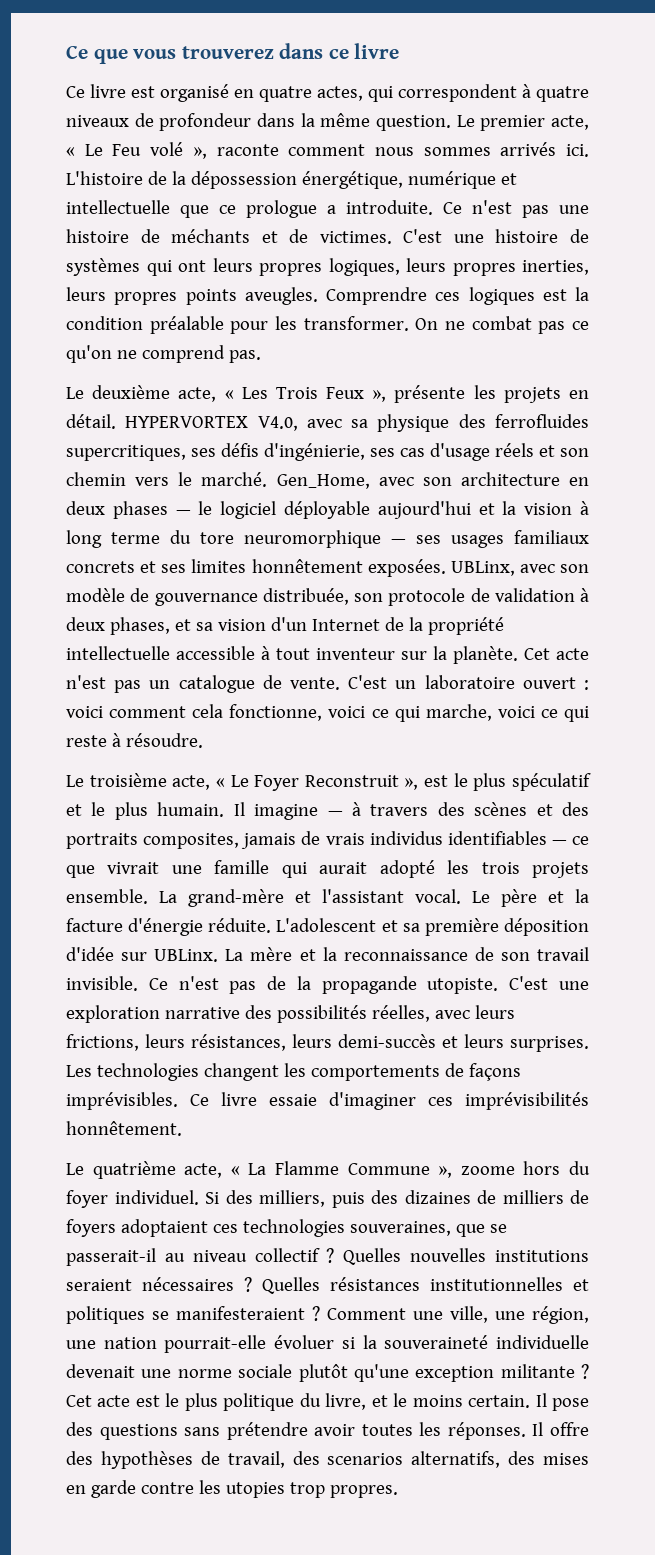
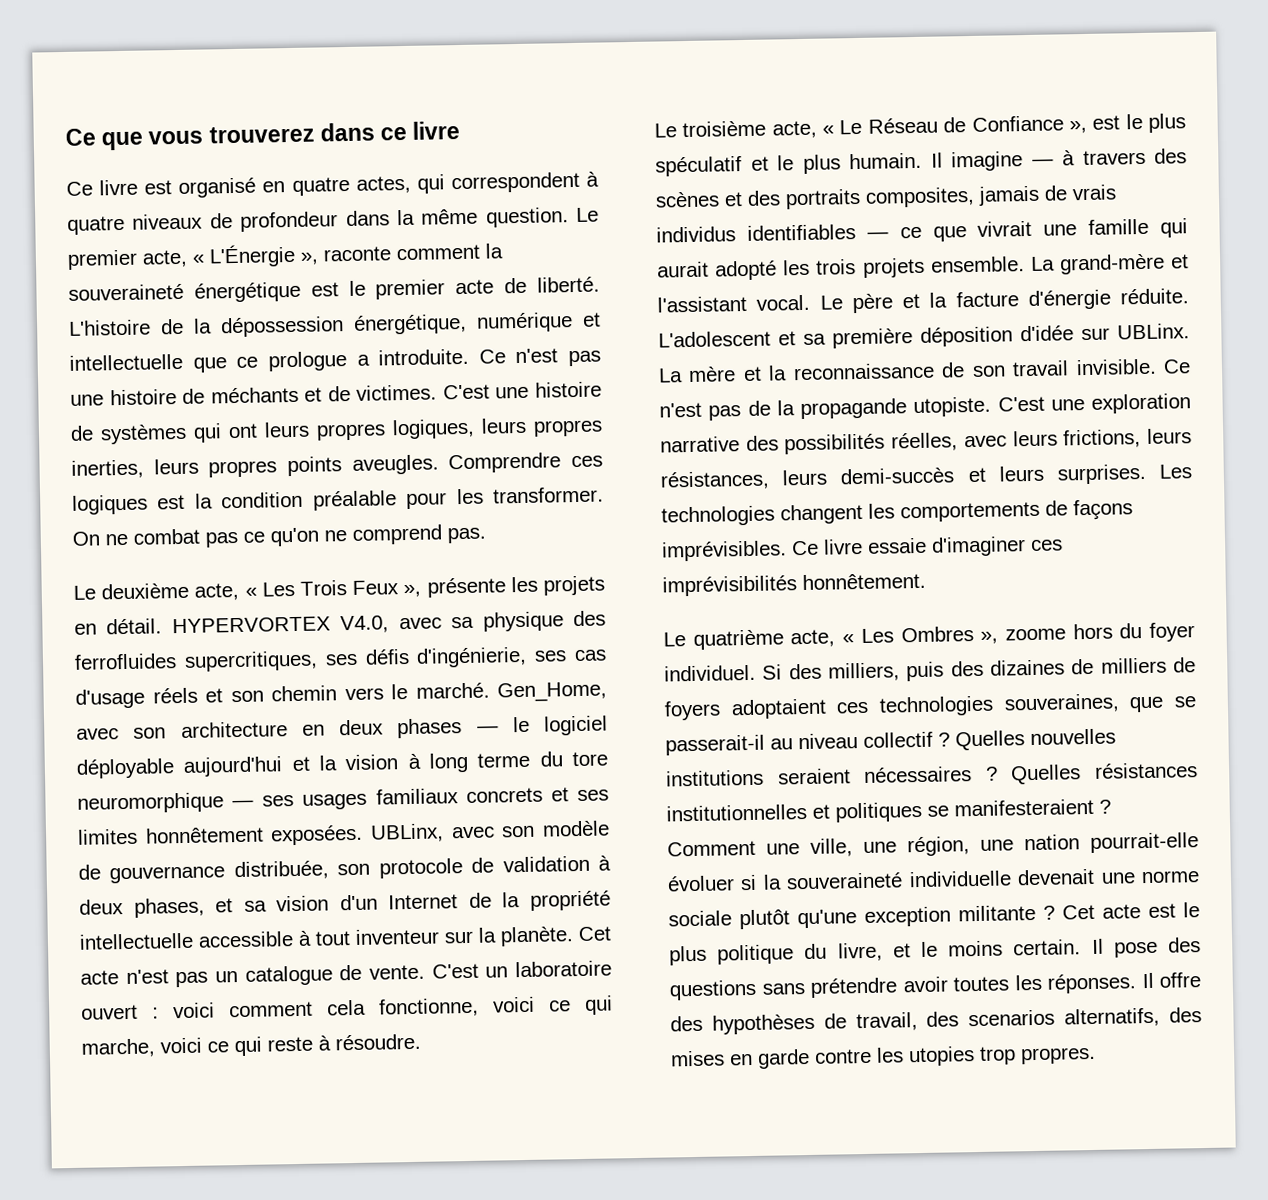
[84,142,589,159] Le Feu volé », raconte comment nous sommes arrivés ici. -> [209,243,503,268] [68,276,600,303] L'Énergie », raconte comment la souveraineté énergétique est le premier acte de liberté.
[254,775,399,791] Foyer Reconstruit -> [867,115,1064,134] Réseau de Confiance
[248,1161,430,1175] La Flamme Commune -> [860,626,974,644] Les Ombres

